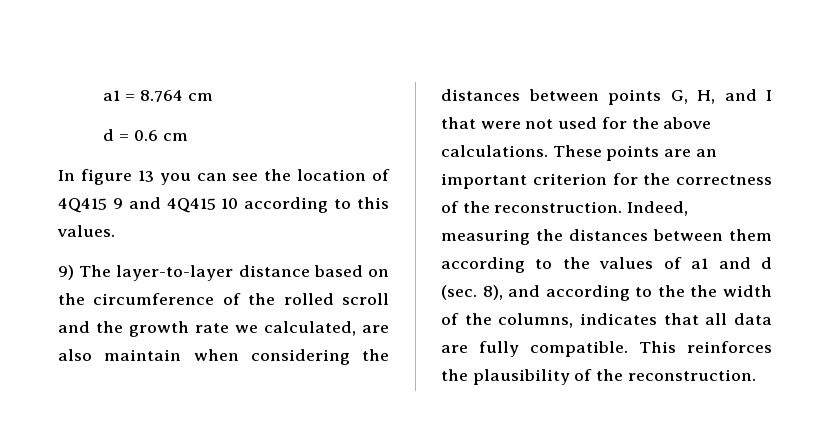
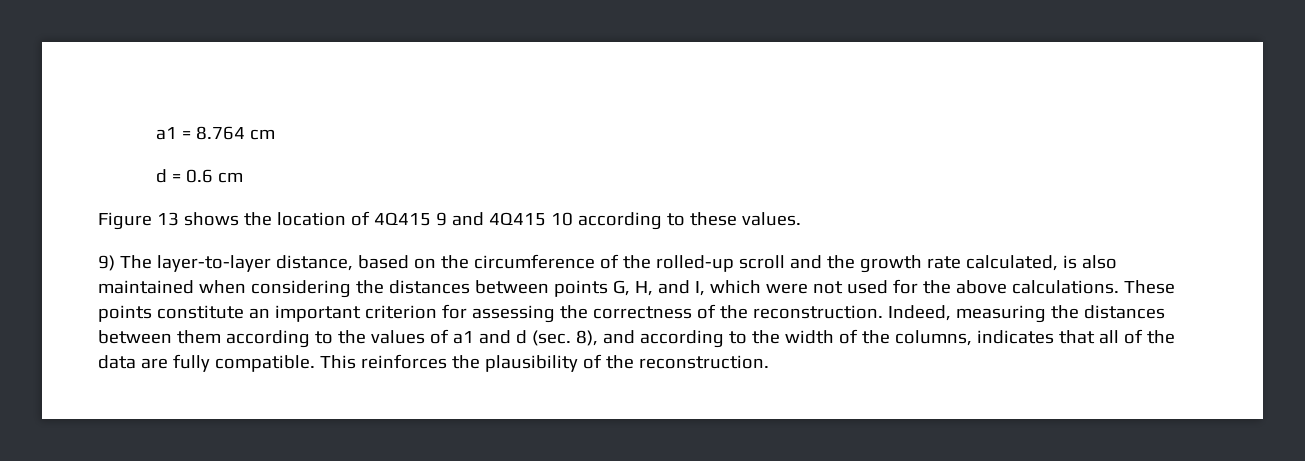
[58,169,259,185] In figure 13 you can see -> [98,212,239,230] Figure 13 shows
[357,197,389,209] this -> [689,212,737,226] these
[238,265,310,277] distance -> [275,255,353,271] distance,
[283,293,334,305] rolled -> [655,255,734,272] rolled-up
[235,321,389,336] [58,349,182,361] we calculated, are also maintain -> [965,255,1117,271] [98,280,194,294] calculated, is also maintained
[766,90,772,101] [441,117,476,129] I that -> [694,280,761,296] I, which
[664,149,692,157] are -> [156,305,244,319] constitute
(638, 179) none -> [471,305,555,323] assessing
[690,285,718,297] the -> (780, 337) none
(728, 319) none -> [1123,329,1175,344] of the

